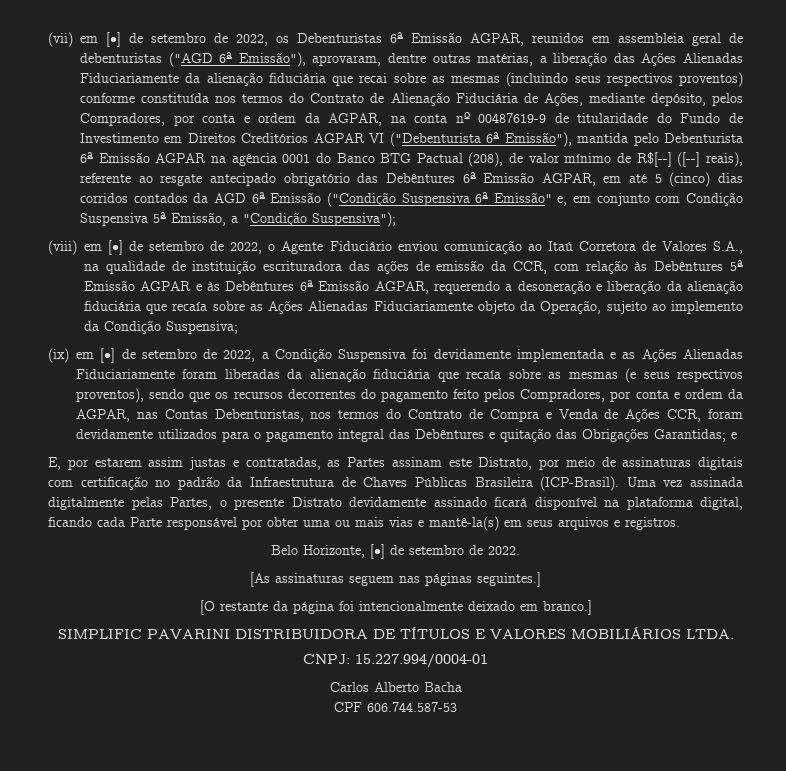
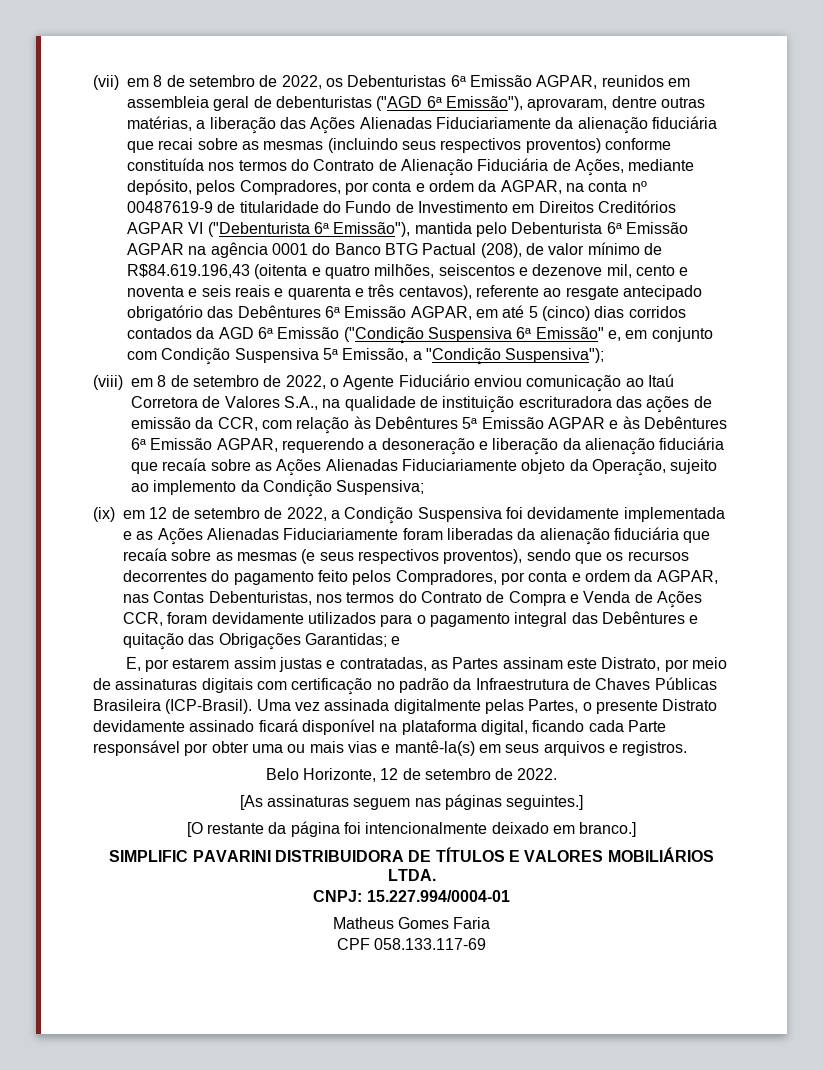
[106,32,121,47] [•] -> [153,75,163,87] 8
[636,152,743,167] R$[--] ([--] reais), -> [127,264,689,279] [127,284,472,300] R$84.619.196,43 (oitenta e quatro milhões, seiscentos e dezenove mil, cento e noventa e seis reais e quarenta e três centavos),
[108,240,124,255] [•] -> [157,375,167,387] 8
[100,348,116,363] [•] -> [149,507,168,519] 12
[370,544,385,559] [•] -> [380,768,399,780] 12
[329,682,462,692] Carlos Alberto Bacha -> [332,917,491,929] Matheus Gomes Faria
[367,702,457,712] 606.744.587-53 -> [374,938,487,950] 058.133.117-69

